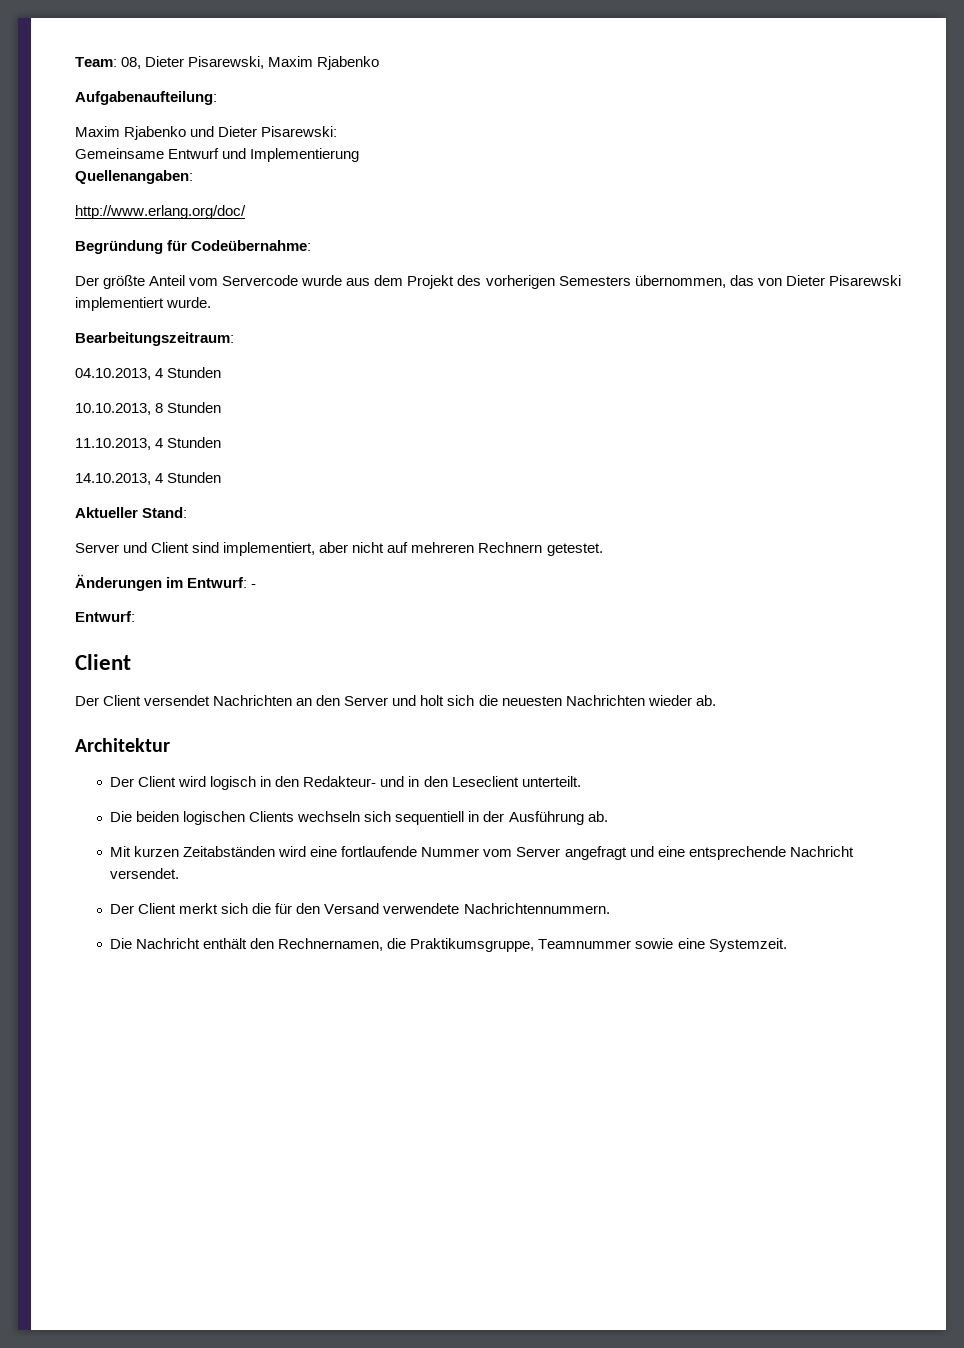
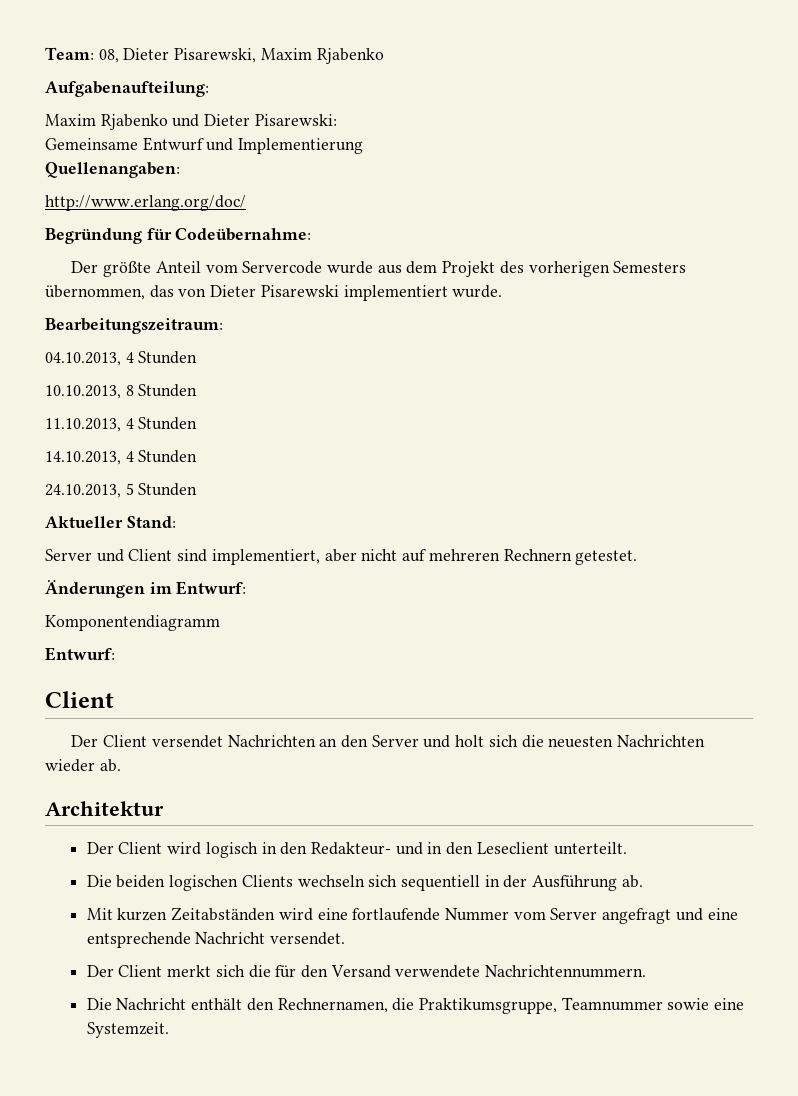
(222, 477) none -> [45,483,198,498] // 24.10.2013, 5 Stunden
[251,584,257,588] - -> [45,615,220,631] // Komponentendiagramm

